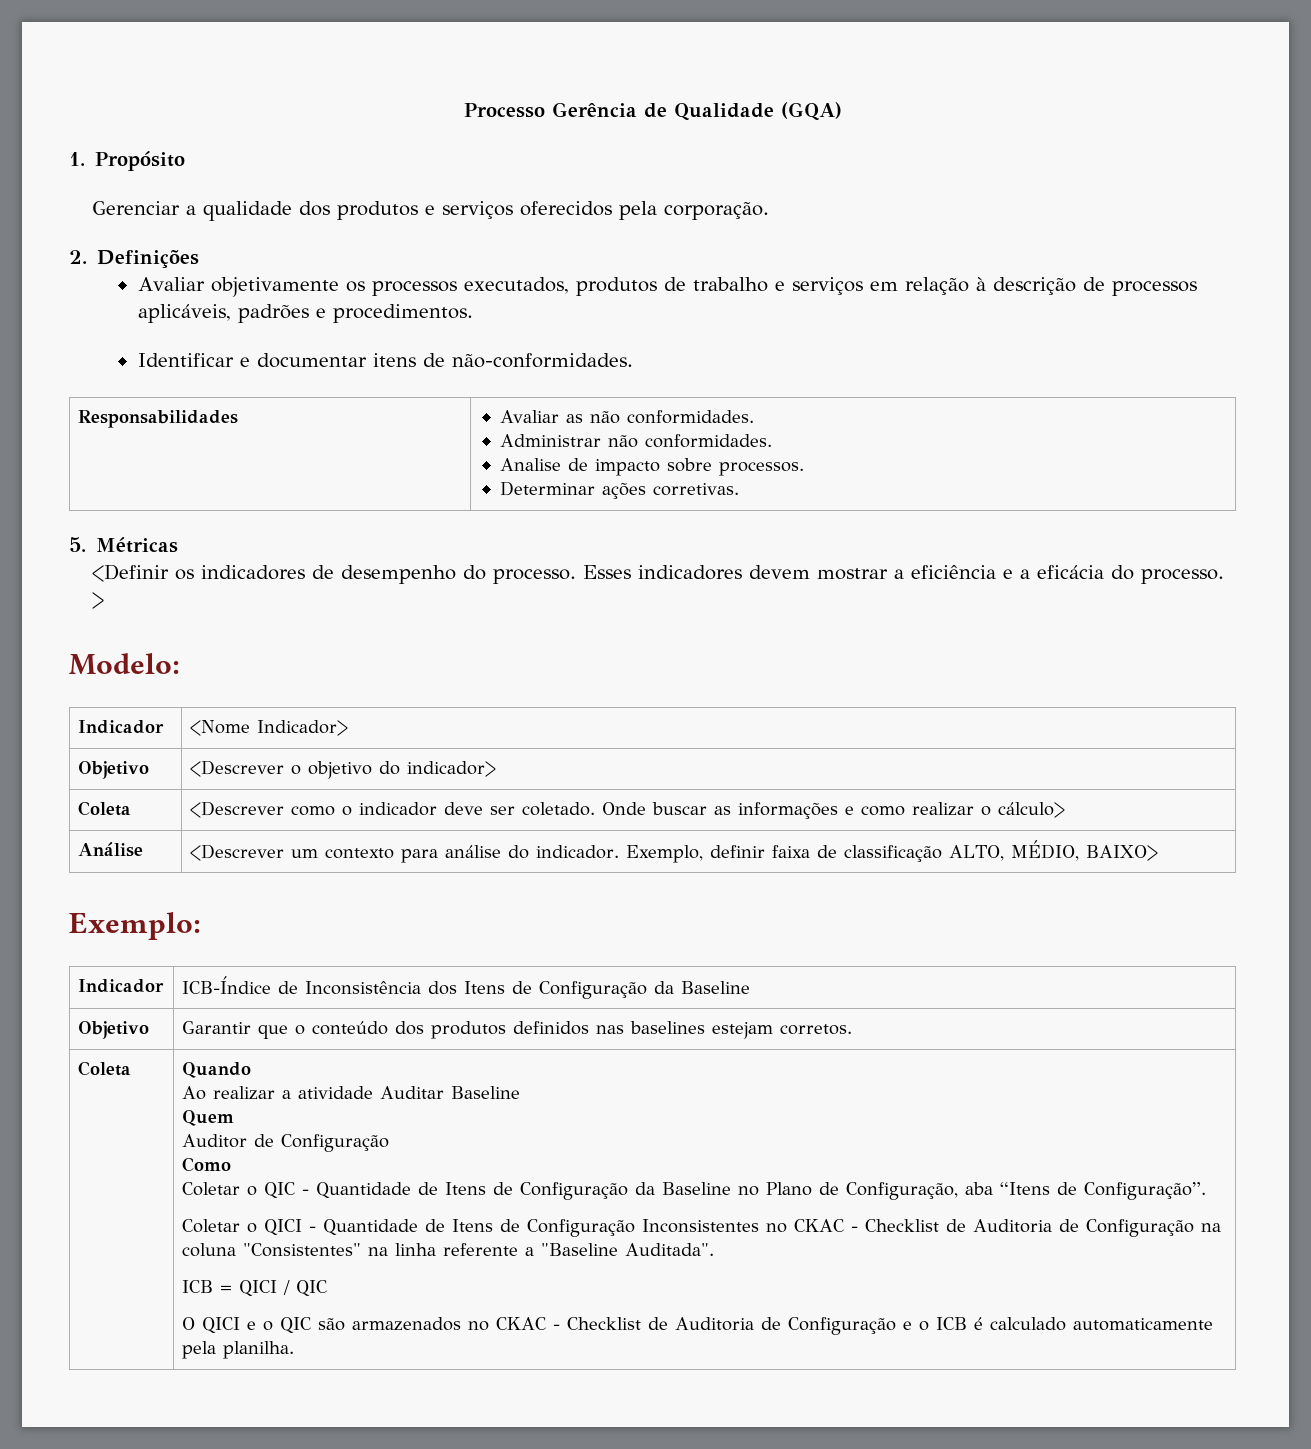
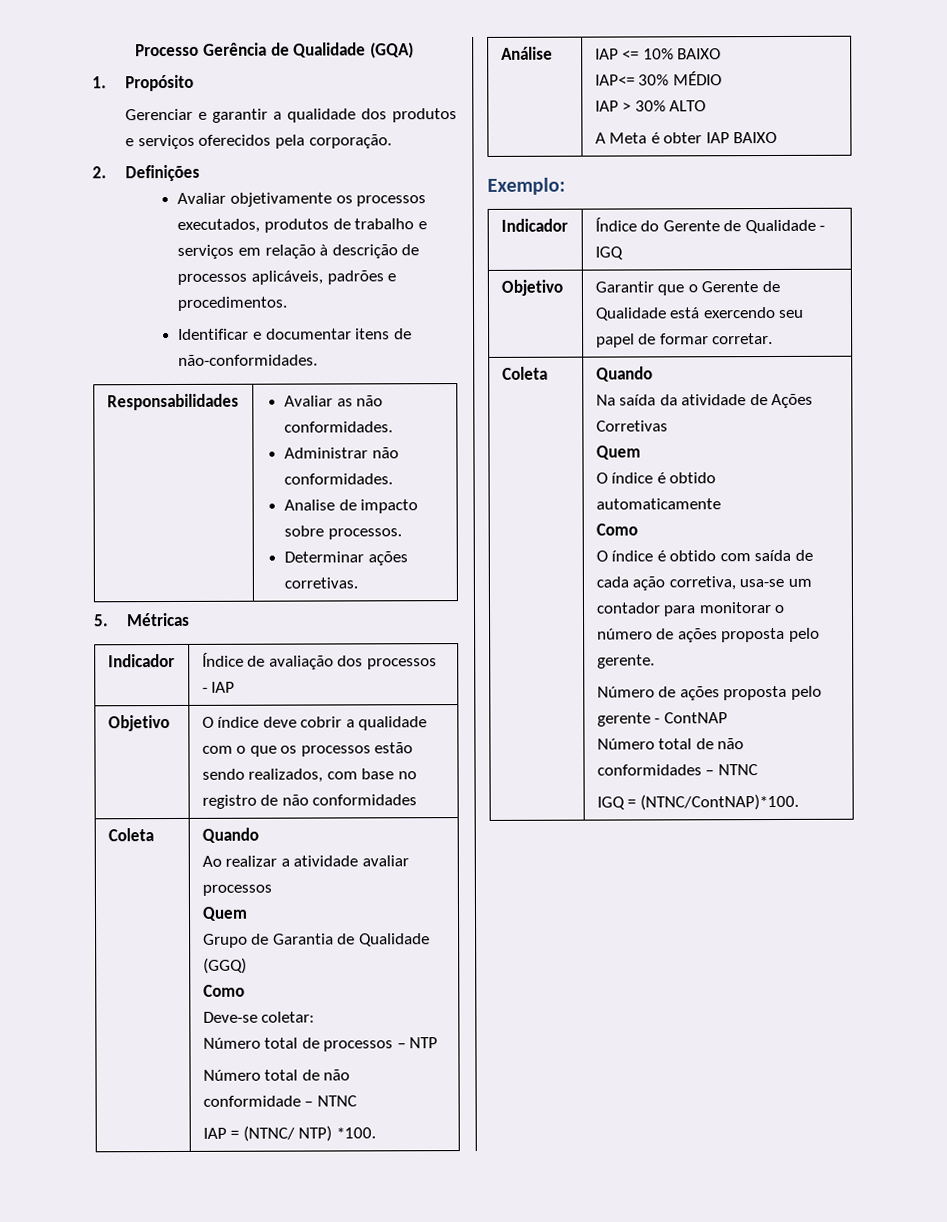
(181, 208) none -> [198,108,269,123] e garantir
[92,564,1225,584] [92,592,105,609] [69,653,180,675] [78,720,165,734] [190,720,349,736] [78,761,150,779] [190,760,497,779] [78,801,132,816] [190,801,1066,819] [78,842,144,857] [190,840,1159,863] [69,912,201,940] [78,979,165,993] [182,976,751,999] [78,1021,150,1039] [182,1021,853,1039] // <Definir os indicadores de desempenho do processo. Esses indicadores devem mostrar a eficiência e a eficácia do processo. > // Modelo: // Indicador | <Nome Indicador> // Objetivo | <Descrever o objetivo do indicador> // Coleta | <Descrever como o indicador deve ser coletado. Onde buscar as informações e como realizar o cálculo> // Análise | <Descrever um contexto para análise do indicador. Exemplo, definir faixa de classificação ALTO, MÉDIO, BAIXO> // Exemplo: // Indicador | ICB-Índice de Inconsistência dos Itens de Configuração da Baseline // Objetivo | Garantir que o conteúdo dos produtos definidos nas baselines estejam corretos. -> [107,653,175,668] [201,652,437,670] [201,681,236,693] [107,715,170,732] [201,716,428,731] [201,742,414,757] [201,768,417,783] [201,794,418,809] // Indicador | Índice de avaliação dos processos - IAP // Objetivo | O índice deve cobrir a qualidade com o que os processos estão sendo realizados, com base no registro de não conformidades
[380,1086,521,1099] [182,1110,235,1126] [182,1134,390,1152] [182,1157,232,1172] [182,1182,1207,1200] [182,1219,1222,1237] [182,1243,715,1257] [182,1280,329,1297] [182,1317,1214,1335] [182,1341,295,1359] Auditar Baseline // Quem // Auditor de Configuração // Como // Coletar o QIC - Quantidade de Itens de Configuração da Baseline no Plano de Configuração, aba “Itens de Configuração”. // Coletar o QICI - Quantidade de Itens de Configuração Inconsistentes no CKAC - Checklist de Auditoria de Configuração na coluna "Consistentes" na linha referente a "Baseline Auditada". // ICB = QICI / QIC // O QICI e o QIC são armazenados no CKAC - Checklist de Auditoria de Configuração e o ICB é calculado automaticamente pela planilha. -> [361,855,409,867] [201,884,272,896] [201,906,248,921] [202,933,430,948] [202,957,247,974] [202,984,245,997] [202,1011,316,1023] [202,1037,439,1052] [202,1069,351,1081] [202,1095,357,1107] [202,1125,376,1142] [500,46,553,60] [594,48,722,60] [594,71,722,86] [594,100,707,112] [594,131,778,144] [487,177,566,195] [500,218,568,232] [594,217,826,234] [594,246,623,260] [500,279,563,296] [594,280,780,296] [594,306,805,321] [595,333,774,348] [501,366,548,380] [595,366,653,382] [595,393,814,409] [595,420,668,432] [595,445,641,460] [595,472,717,484] [595,498,721,510] [595,523,638,536] [595,549,814,562] [595,576,812,591] [595,602,786,617] [596,627,820,643] [596,654,655,669] [596,685,822,701] [596,712,728,727] [596,738,745,750] [596,764,758,776] [596,793,799,811] avaliar processos // Quem // Grupo de Garantia de Qualidade (GGQ) // Como // Deve-se coletar: // Número total de processos – NTP // Número total de não conformidade – NTNC // IAP = (NTNC/ NTP) *100. // Análise | IAP <= 10% BAIXO // IAP<= 30% MÉDIO // IAP > 30% ALTO // A Meta é obter IAP BAIXO // Exemplo: // Indicador | Índice do Gerente de Qualidade - IGQ // Objetivo | Garantir que o Gerente de Qualidade está exercendo seu papel de formar corretar. // Coleta | Quando // Na saída da atividade de Ações Corretivas // Quem // O índice é obtido automaticamente // Como // O índice é obtido com saída de cada ação corretiva, usa-se um contador para monitorar o número de ações proposta pelo gerente. // Número de ações proposta pelo gerente - ContNAP // Número total de não conformidades – NTNC // IGQ = (NTNC/ContNAP)*100.

